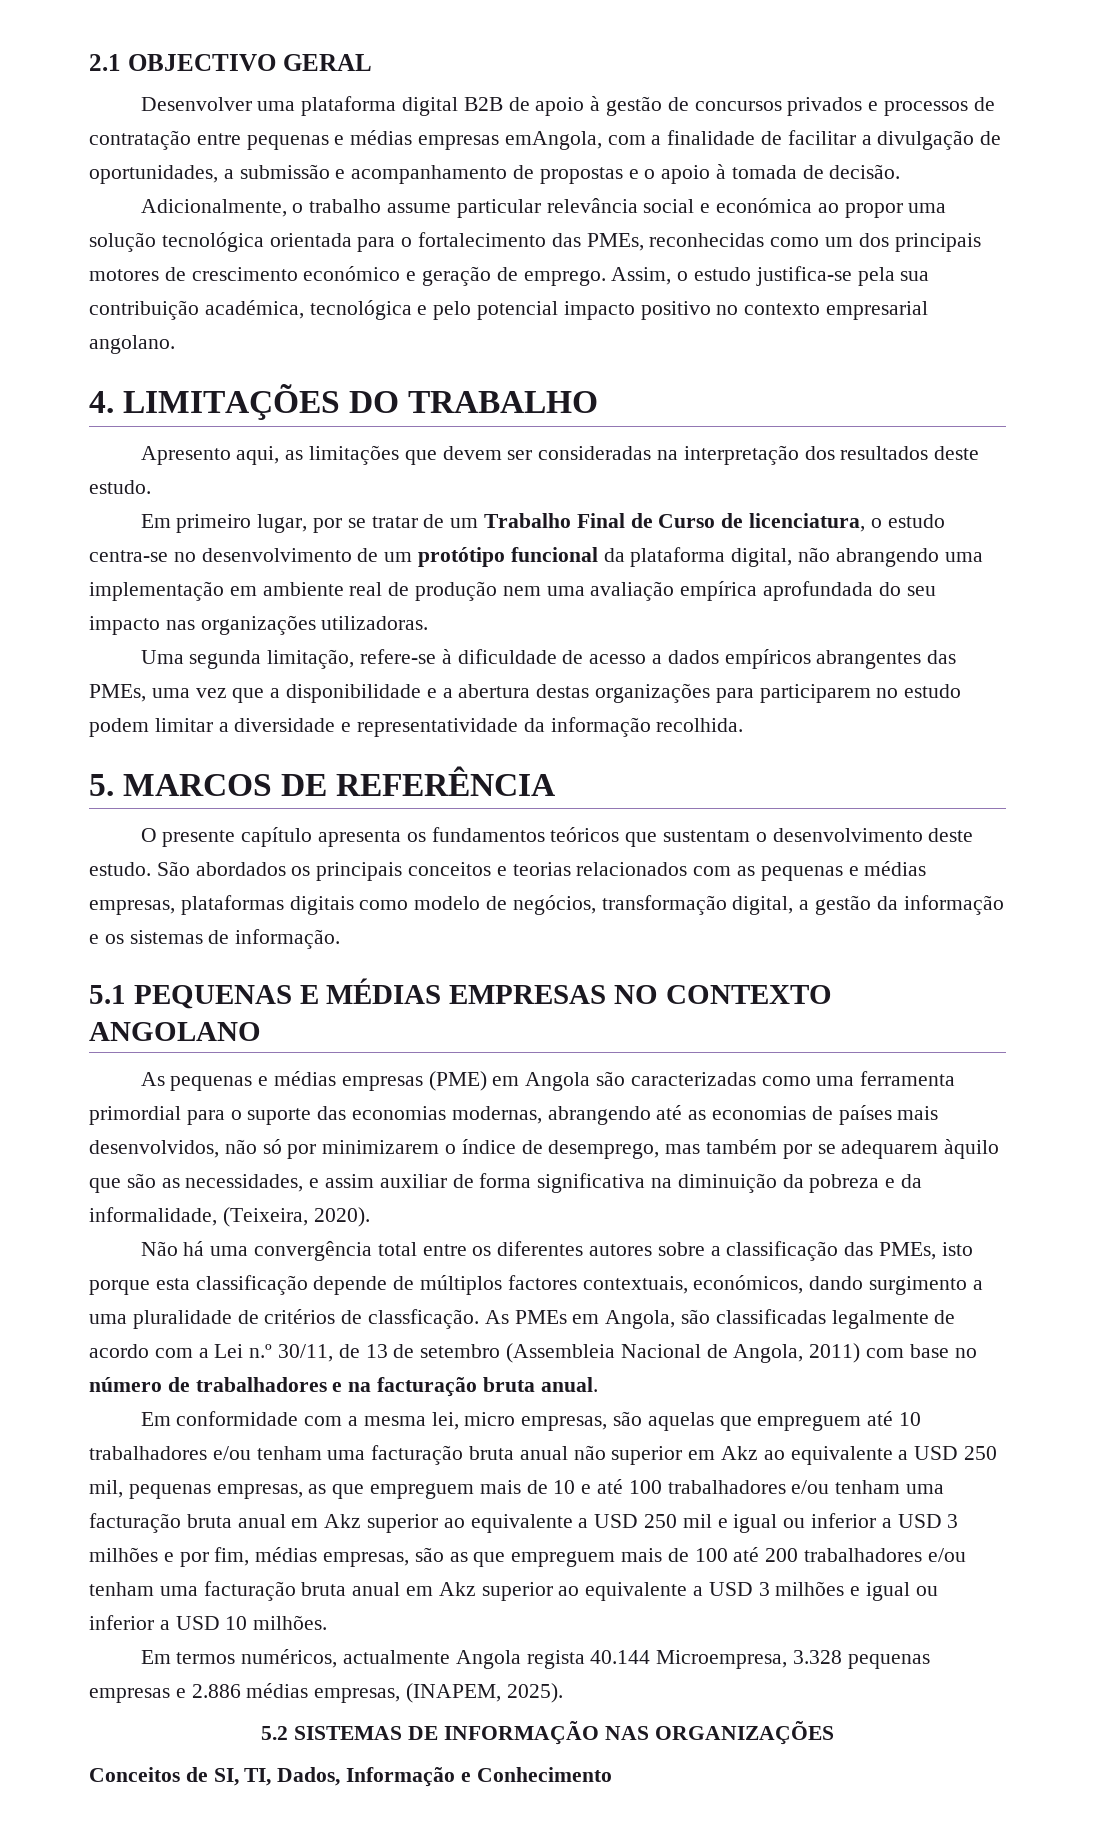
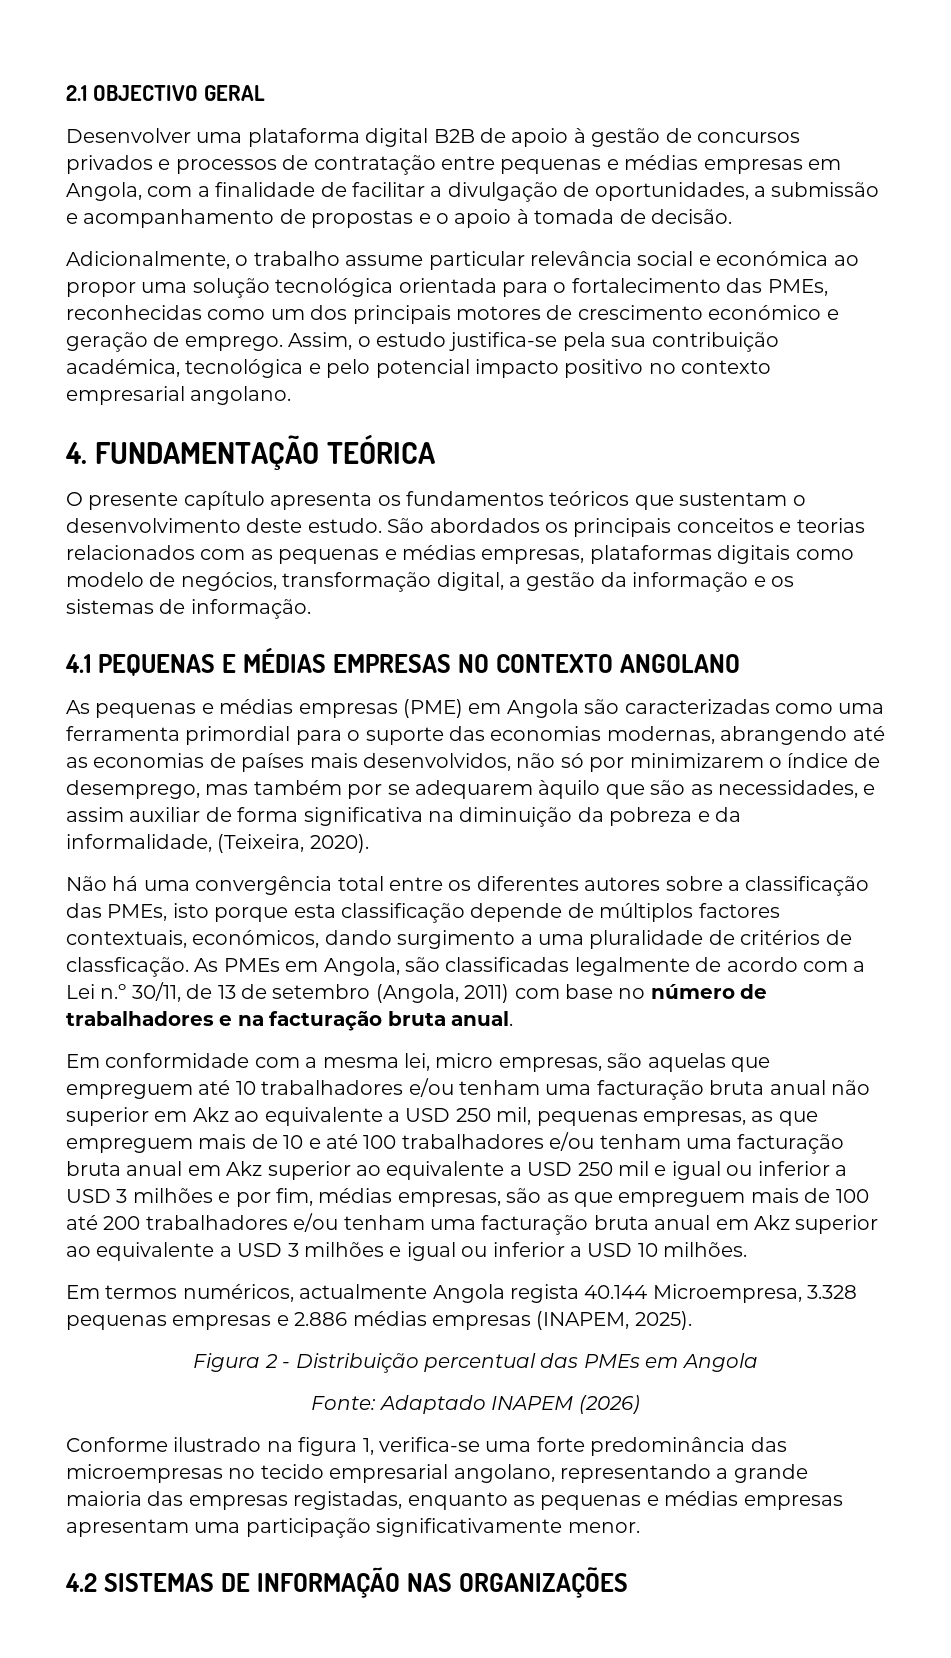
[504,131,602,150] emAngola, -> [807,159,841,170] [66,182,142,201] em Angola,
[123,384,599,420] [140,445,980,465] [89,480,151,494] [140,513,945,533] [89,547,983,567] [89,581,936,601] [89,615,429,635] [140,649,957,669] [89,683,962,703] [89,717,744,737] [89,766,556,796] LIMITAÇÕES DO TRABALHO // Apresento aqui, as limitações que devem ser consideradas na interpretação dos resultados deste estudo. // Em primeiro lugar, por se tratar de um Trabalho Final de Curso de licenciatura, o estudo centra-se no desenvolvimento de um protótipo funcional da plataforma digital, não abrangendo uma implementação em ambiente real de produção nem uma avaliação empírica aprofundada do seu impacto nas organizações utilizadoras. // Uma segunda limitação, refere-se à dificuldade de acesso a dados empíricos abrangentes das PMEs, uma vez que a disponibilidade e a abertura destas organizações para participarem no estudo podem limitar a diversidade e representatividade da informação recolhida. // 5. MARCOS DE REFERÊNCIA -> [95,435,436,470] FUNDAMENTAÇÃO TEÓRICA
[89,985,126,1004] 5.1 -> [65,654,91,673] 4.1
[506,1343,804,1363] (Assembleia Nacional de Angola, -> [375,984,459,1003] (Angola,
[314,1688,401,1703] empresas, -> [432,1315,531,1330] empresas
[261,1726,289,1740] 5.2 -> [193,1353,758,1373] [311,1395,640,1414] [66,1437,787,1456] [66,1464,808,1483] [66,1491,843,1510] [66,1518,640,1538] [65,1573,97,1592] Figura 2 - Distribuição percentual das PMEs em Angola // Fonte: Adaptado INAPEM (2026) // Conforme ilustrado na figura 1, verifica-se uma forte predominância das microempresas no tecido empresarial angolano, representando a grande maioria das empresas registadas, enquanto as pequenas e médias empresas apresentam uma participação significativamente menor. // 4.2
[89,1767,612,1787] // Conceitos de SI, TI, Dados, Informação e Conhecimento -> (629, 1582) none

